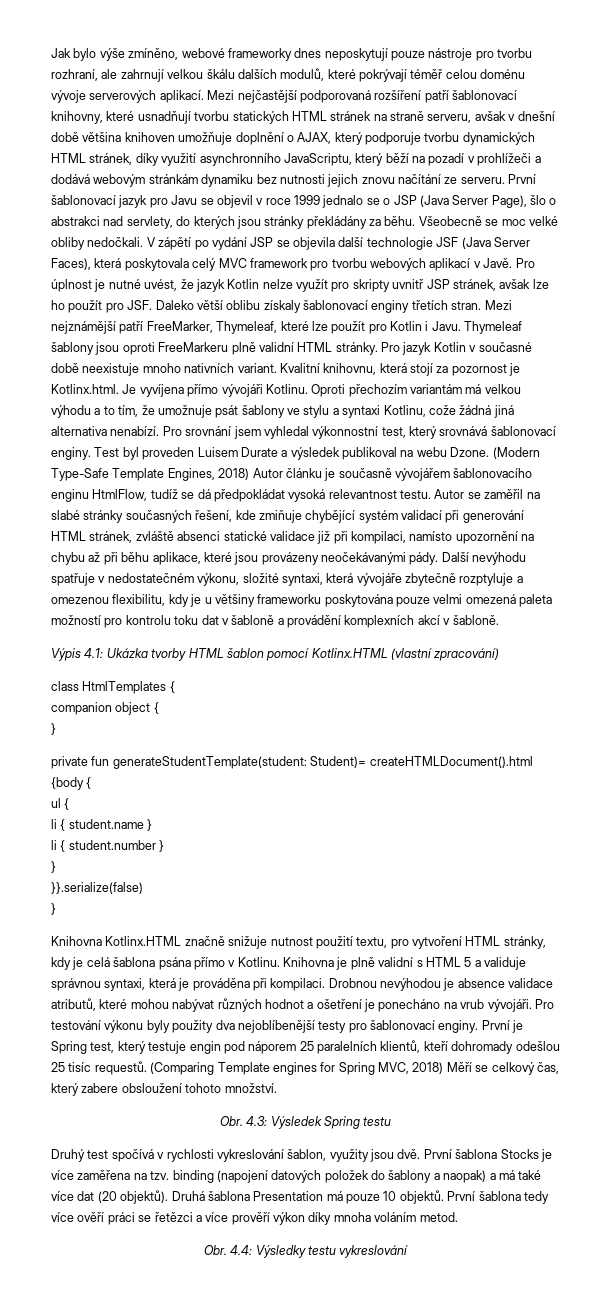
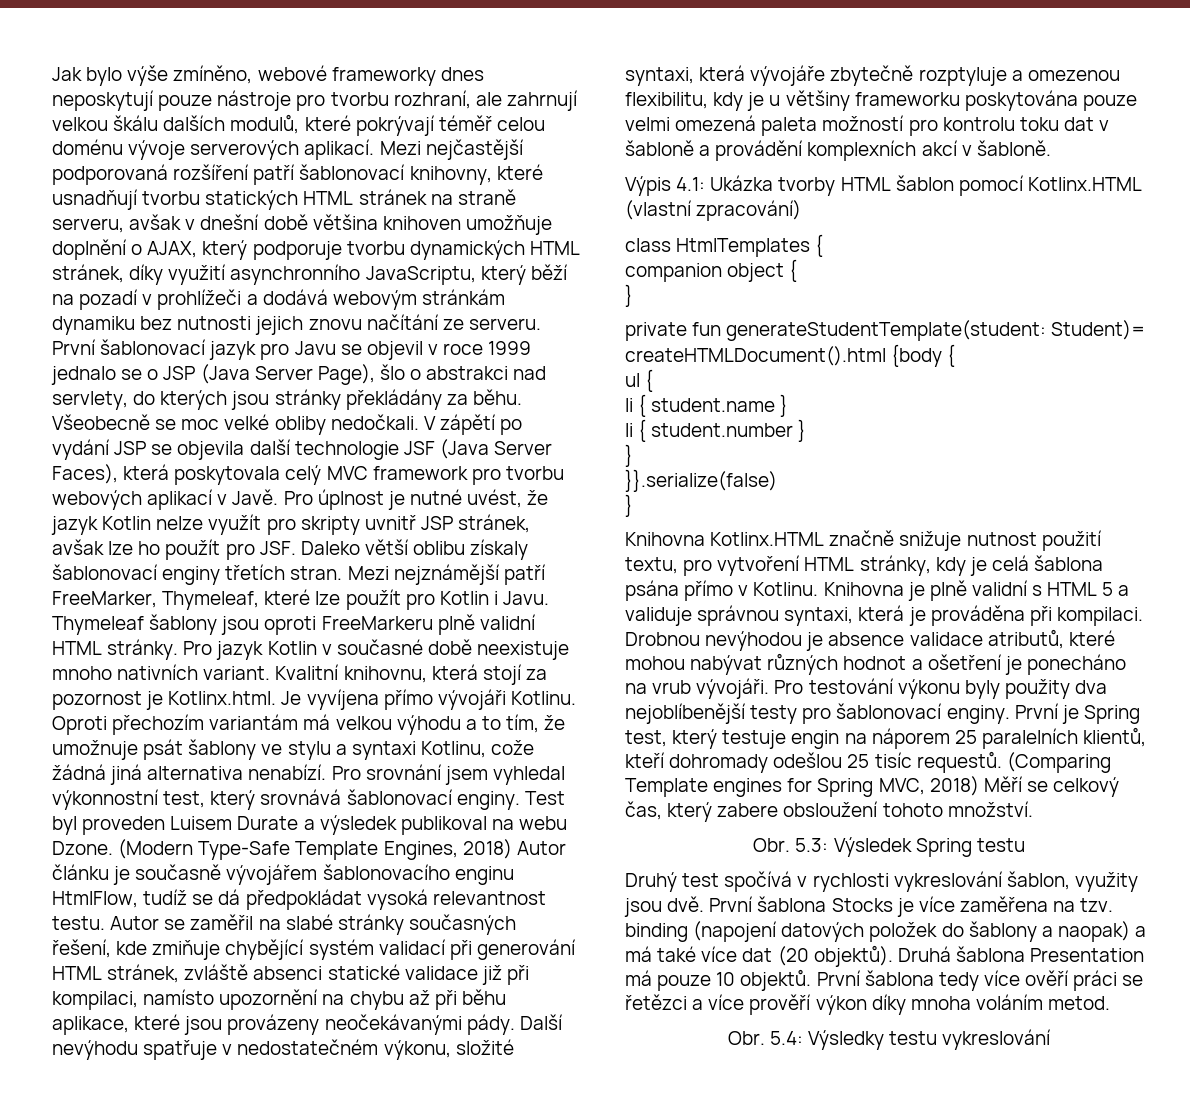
[223,1041,245,1054] pod -> [844,733,867,744] na
[246,1116,268,1126] 4.3: -> [795,838,829,852] 5.3:
[230,1245,253,1255] 4.4: -> [769,1031,803,1045] 5.4:

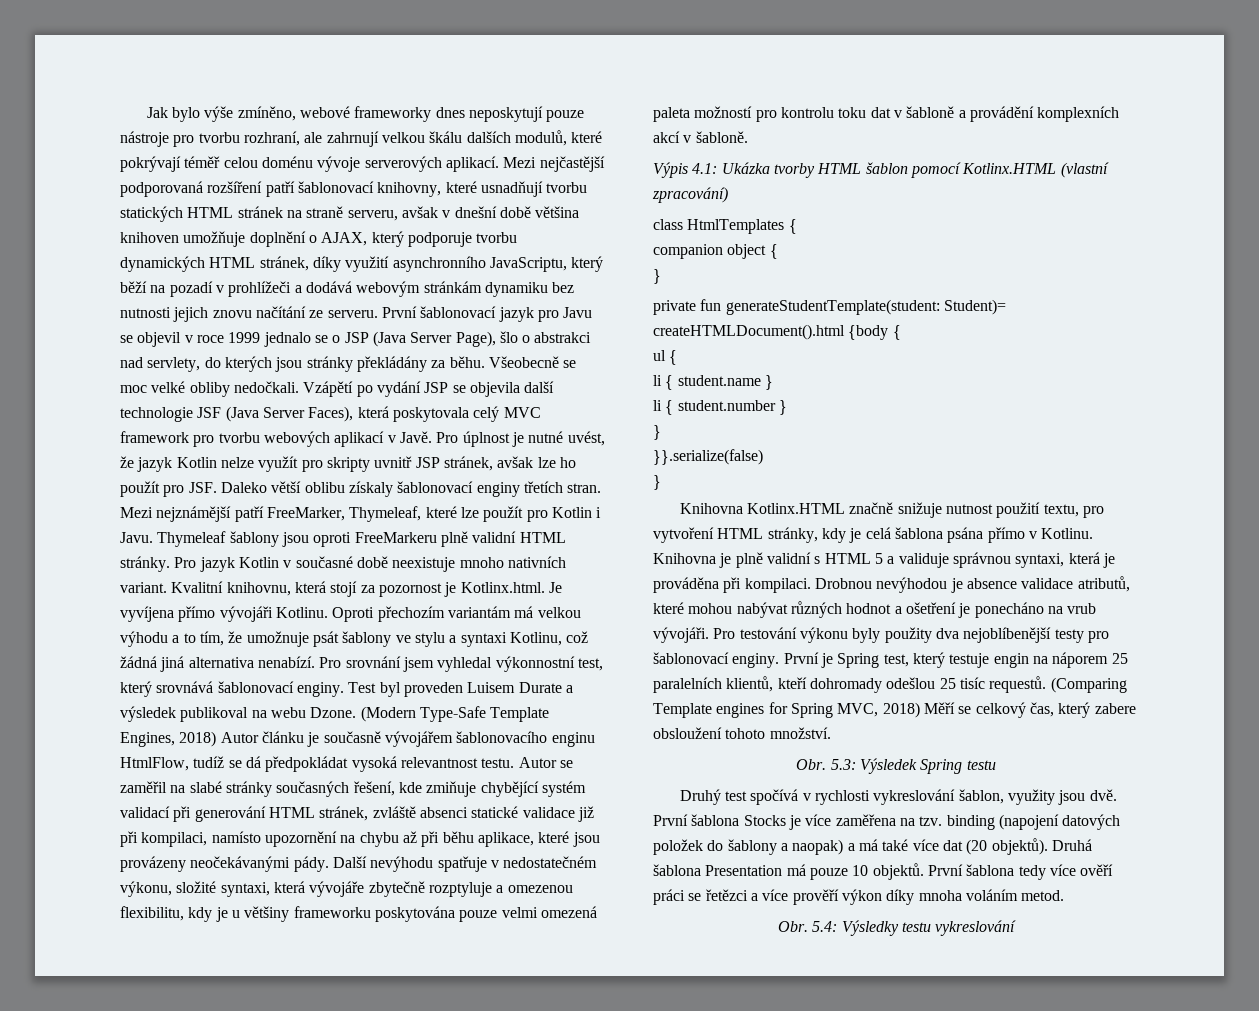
[423,414,495,435] V zápětí -> [303,381,354,397] Vzápětí
[491,740,535,755] cože -> [566,631,589,643] což

